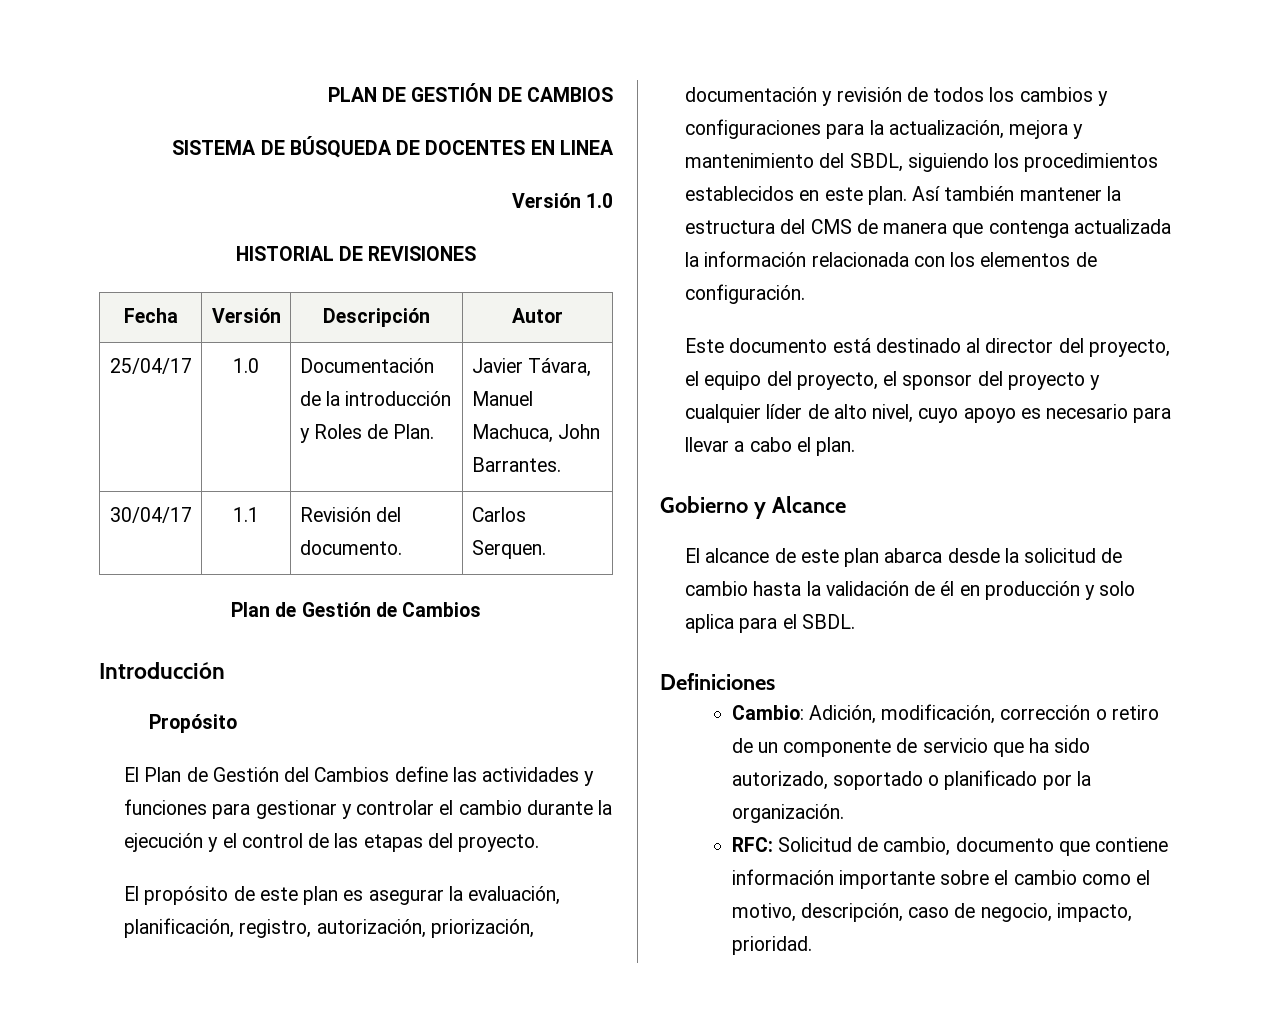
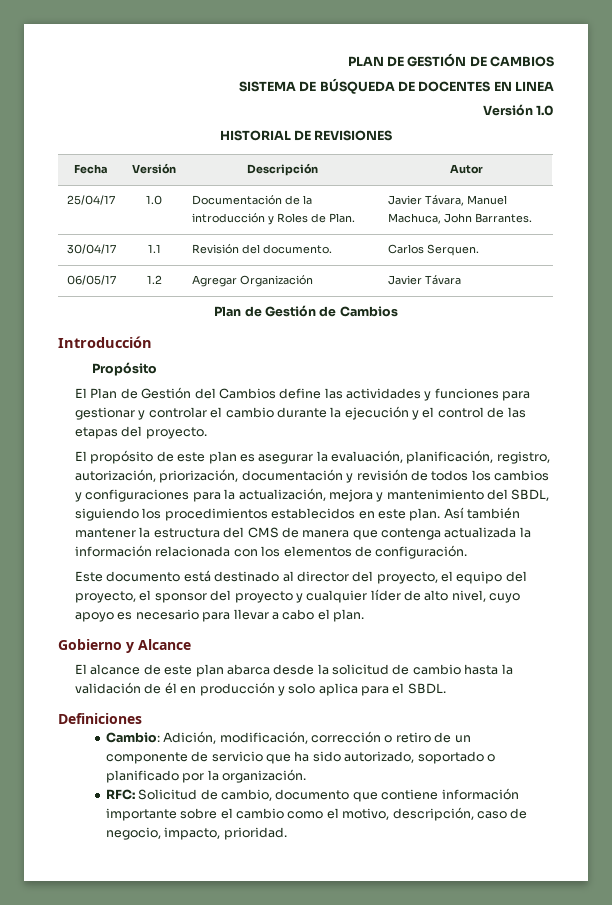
(546, 549) none -> [66,275,116,285] [146,275,162,284] [191,275,313,287] [387,275,461,285] // 06/05/17 | 1.2 | Agregar Organización | Javier Távara

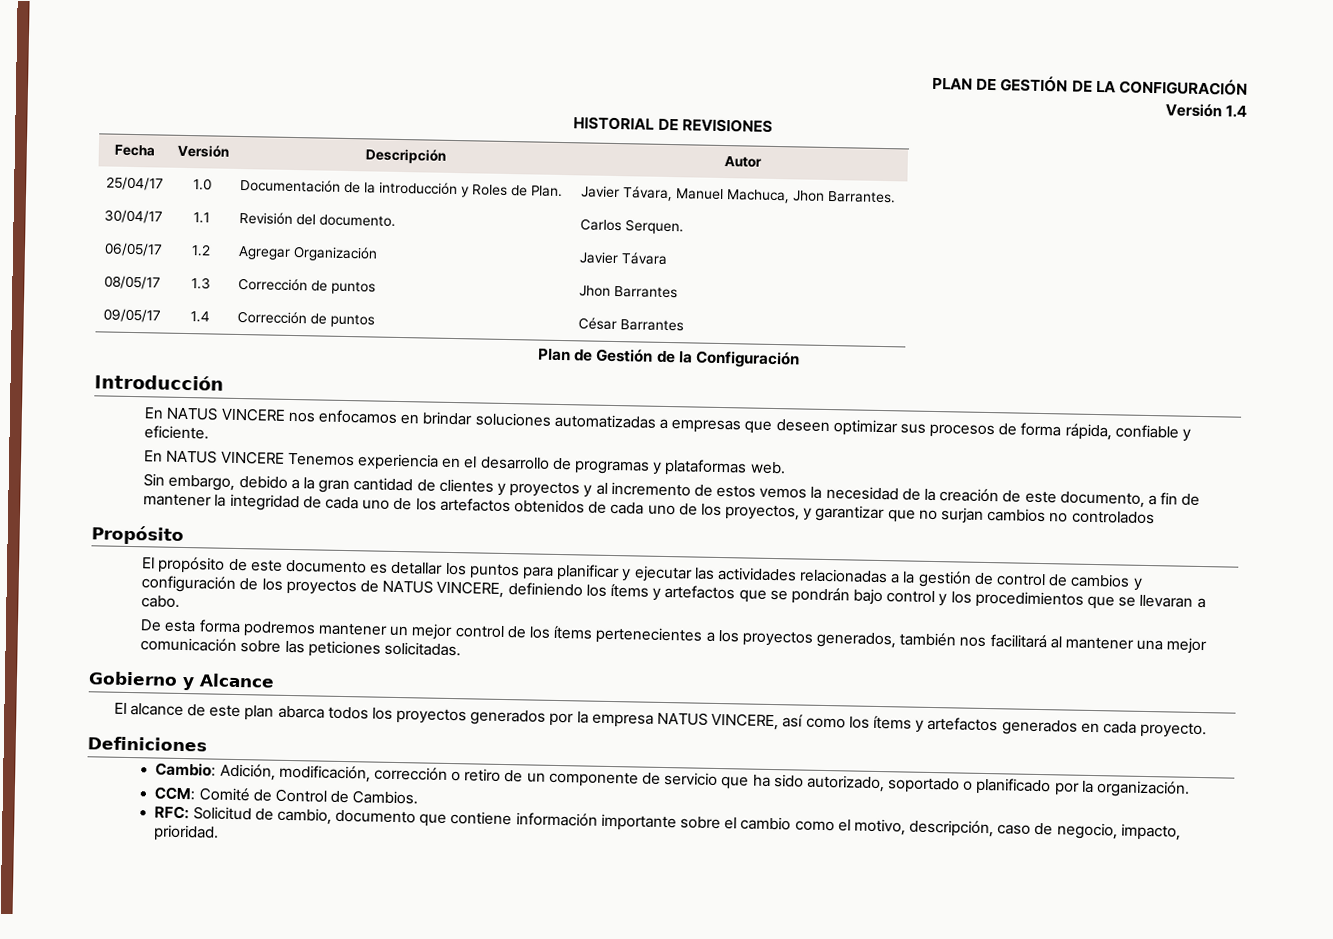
[490,56,554,67] [238,78,554,94] [482,104,554,116] CAMBIOS // SISTEMA DE BÚSQUEDA DE DOCENTES EN LINEA // Versión 1.0 -> [1095,77,1248,96] [1164,103,1247,118] LA CONFIGURACIÓN // Versión 1.4
[443,213,472,223] John -> [793,190,826,202] Jhon
(461, 280) none -> [104,275,161,290] [190,277,211,290] [238,277,377,295] [579,285,679,299] [102,308,161,323] [189,311,210,323] [237,310,376,328] [578,317,685,332] // 08/05/17 | 1.3 | Corrección de puntos | Jhon Barrantes // 09/05/17 | 1.4 | Corrección de puntos | César Barrantes
[339,306,398,317] Cambios -> [677,350,800,369] la Configuración
[92,362,158,376] [75,387,531,401] [75,406,526,420] [75,426,207,439] [75,450,550,464] [75,469,550,483] [75,488,550,502] [75,507,521,521] [75,527,531,540] [75,545,468,559] [75,570,527,584] [75,589,521,603] [75,609,365,622] Propósito // El Plan de Gestión del Cambios define las actividades y funciones para gestionar y controlar el cambio durante la ejecución y el control de las etapas del proyecto. // El propósito de este plan es asegurar la evaluación, planificación, registro, autorización, priorización, documentación y revisión de todos los cambios y configuraciones para la actualización, mejora y mantenimiento del SBDL, siguiendo los procedimientos establecidos en este plan. Así también mantener la estructura del CMS de manera que contenga actualizada la información relacionada con los elementos de configuración. // Este documento está destinado al director del proyecto, el equipo del proyecto, el sponsor del proyecto y cualquier líder de alto nivel, cuyo apoyo es necesario para llevar a cabo el plan. -> [144,406,1191,442] [144,425,210,440] [144,449,786,477] [143,473,1201,508] [143,493,1155,525] [91,525,184,545] [142,556,1143,591] [141,575,1206,610] [141,595,181,608] [140,619,1208,655] [140,637,462,658] En NATUS VINCERE nos enfocamos en brindar soluciones automatizadas a empresas que deseen optimizar sus procesos de forma rápida, confiable y eficiente. // En NATUS VINCERE Tenemos experiencia en el desarrollo de programas y plataformas web. // Sin embargo, debido a la gran cantidad de clientes y proyectos y al incremento de estos vemos la necesidad de la creación de este documento, a fin de mantener la integridad de cada uno de los artefactos obtenidos de cada uno de los proyectos, y garantizar que no surjan cambios no controlados // Propósito // El propósito de este documento es detallar los puntos para planificar y ejecutar las actividades relacionadas a la gestión de control de cambios y configuración de los proyectos de NATUS VINCERE, definiendo los ítems y artefactos que se pondrán bajo control y los procedimientos que se llevaran a cabo. // De esta forma podremos mantener un mejor control de los ítems pertenecientes a los proyectos generados, también nos facilitará al mantener una mejor comunicación sobre las peticiones solicitadas.
[273,664,513,675] [75,682,446,696] desde la solicitud de cambio hasta la validación de él en producción y solo aplica para el SBDL. -> [327,706,1208,739] todos los proyectos generados por la empresa NATUS VINCERE, así como los ítems y artefactos generados en cada proyecto.
(307, 776) none -> [154,786,419,805] // CCM: Comité de Control de Cambios.

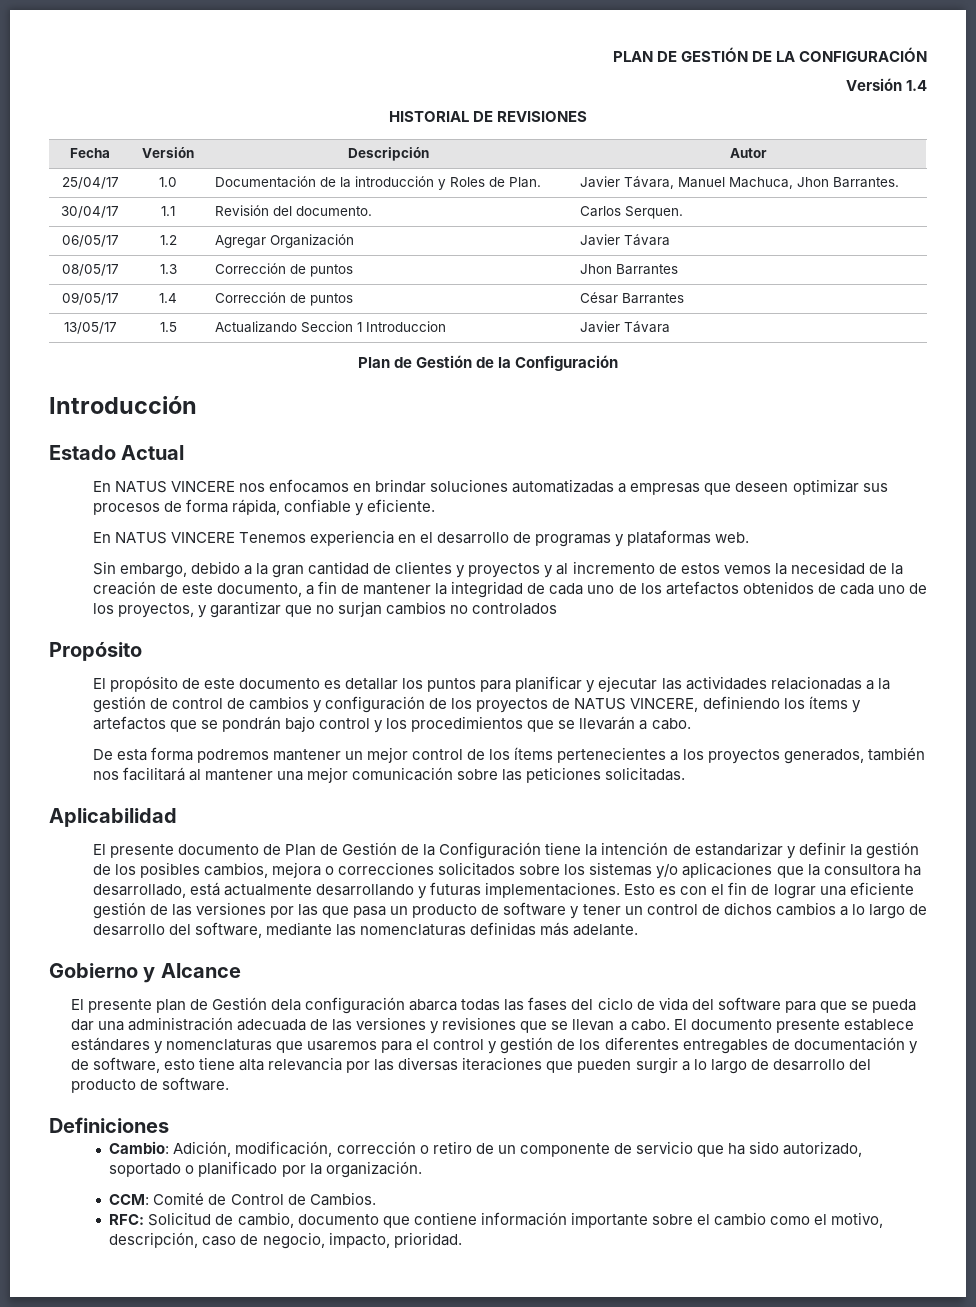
(685, 325) none -> [63,322,117,334] [159,322,177,332] [214,321,446,333] [579,321,670,333] // 13/05/17 | 1.5 | Actualizando Seccion 1 Introduccion | Javier Távara
(224, 382) none -> [49,445,185,460] // Estado Actual
[1139,594,1194,608] llevaran -> [579,716,636,730] llevarán
[88,671,275,691] [113,702,1208,739] Gobierno y Alcance // El alcance de este plan abarca todos los proyectos generados por la empresa NATUS VINCERE, así como los ítems y artefactos generados en cada proyecto. -> [49,808,177,827] [92,842,919,859] [92,862,921,879] [92,882,914,899] [92,902,927,919] [92,922,639,938] [49,963,241,983] [70,997,916,1014] [70,1017,914,1034] [70,1037,918,1054] [70,1057,871,1074] [70,1077,230,1093] Aplicabilidad // El presente documento de Plan de Gestión de la Configuración tiene la intención de estandarizar y definir la gestión de los posibles cambios, mejora o correcciones solicitados sobre los sistemas y/o aplicaciones que la consultora ha desarrollado, está actualmente desarrollando y futuras implementaciones. Esto es con el fin de lograr una eficiente gestión de las versiones por las que pasa un producto de software y tener un control de dichos cambios a lo largo de desarrollo del software, mediante las nomenclaturas definidas más adelante. // Gobierno y Alcance // El presente plan de Gestión dela configuración abarca todas las fases del ciclo de vida del software para que se pueda dar una administración adecuada de las versiones y revisiones que se llevan a cabo. El documento presente establece estándares y nomenclaturas que usaremos para el control y gestión de los diferentes entregables de documentación y de software, esto tiene alta relevancia por las diversas iteraciones que pueden surgir a lo largo de desarrollo del producto de software.

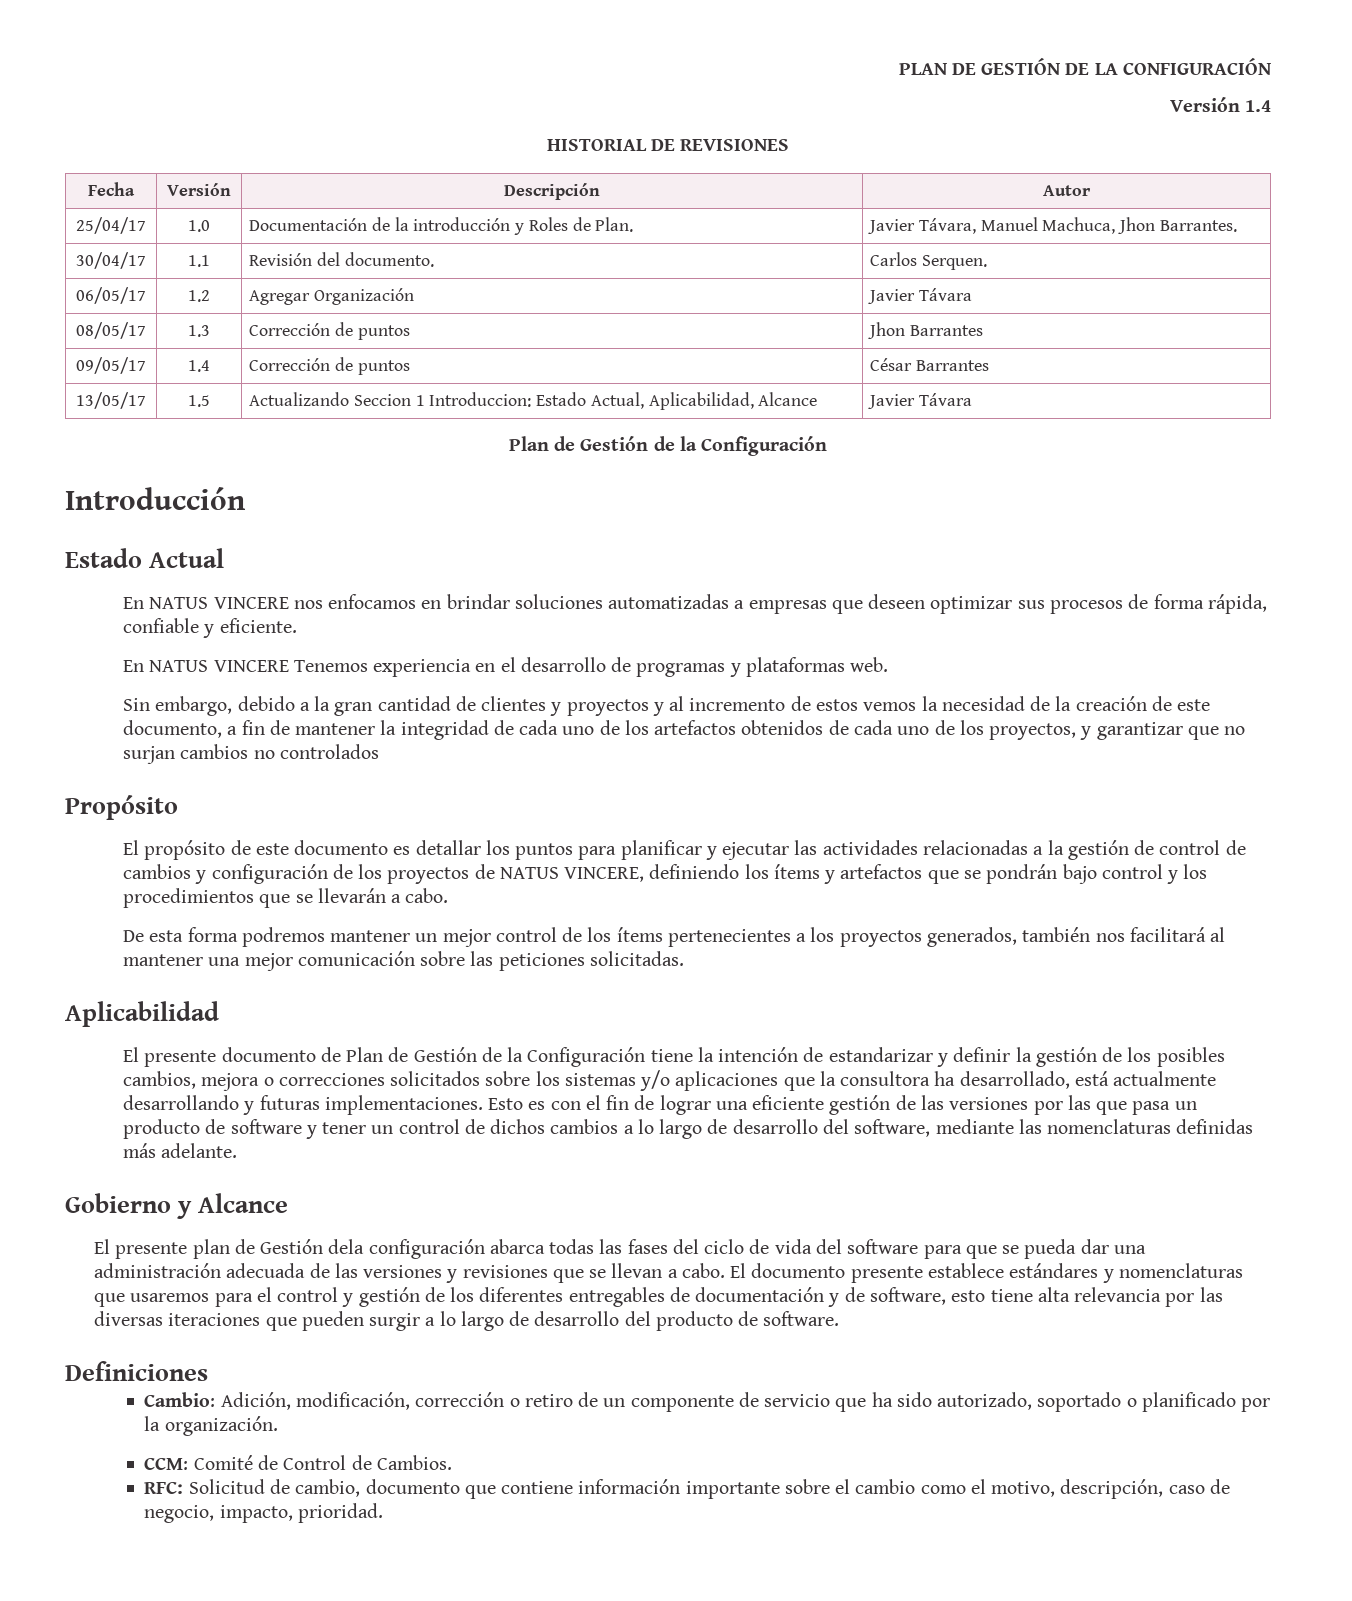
[365,321,446,332] Introduccion -> [429,392,818,410] Introduccion: Estado Actual, Aplicabilidad, Alcance

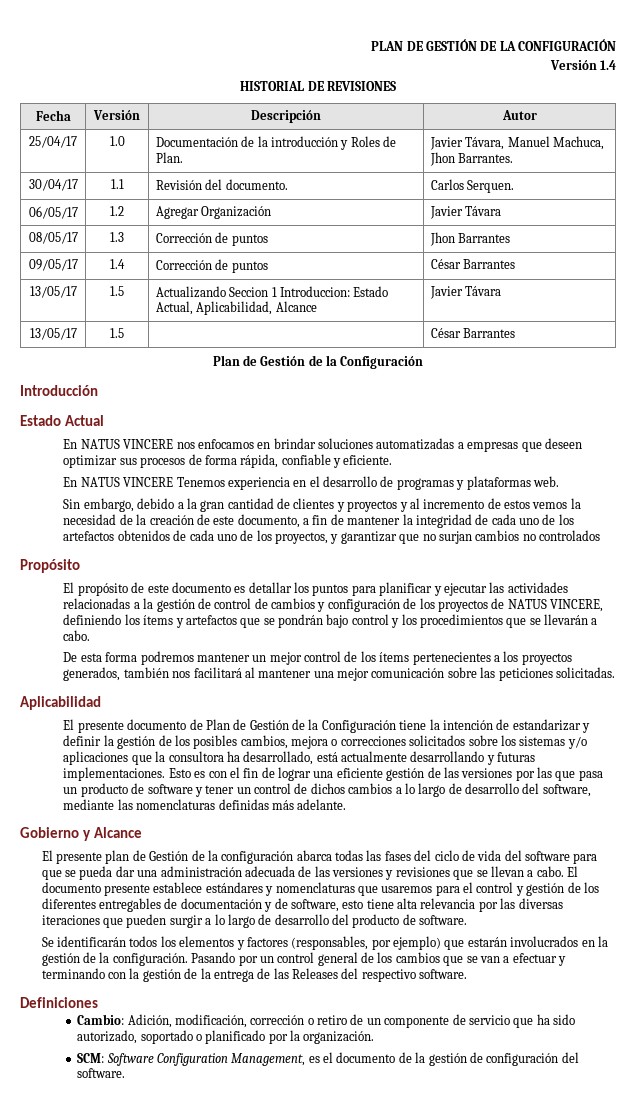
(972, 399) none -> [29,328,77,340] [110,328,124,338] [430,328,516,338] // 13/05/17 | 1.5 | | César Barrantes
[328,1239,365,1254] dela -> [191,850,218,861] de la
(840, 1318) none -> [41,936,608,950] [41,952,567,966] [41,968,468,982] // Se identificarán todos los elementos y factores (responsables, por ejemplo) que estarán involucrados en la gestión de la configuración. Pasando por un control general de los cambios que se van a efectuar y terminando con la gestión de la entrega de las Releases del respectivo software.
[144,1455,452,1470] [144,1479,1230,1499] [144,1503,383,1523] CCM: Comité de Control de Cambios. // RFC: Solicitud de cambio, documento que contiene información importante sobre el cambio como el motivo, descripción, caso de negocio, impacto, prioridad. -> [77,1052,579,1066] [77,1068,126,1078] SCM: Software Configuration Management, es el documento de la gestión de configuración del software.

